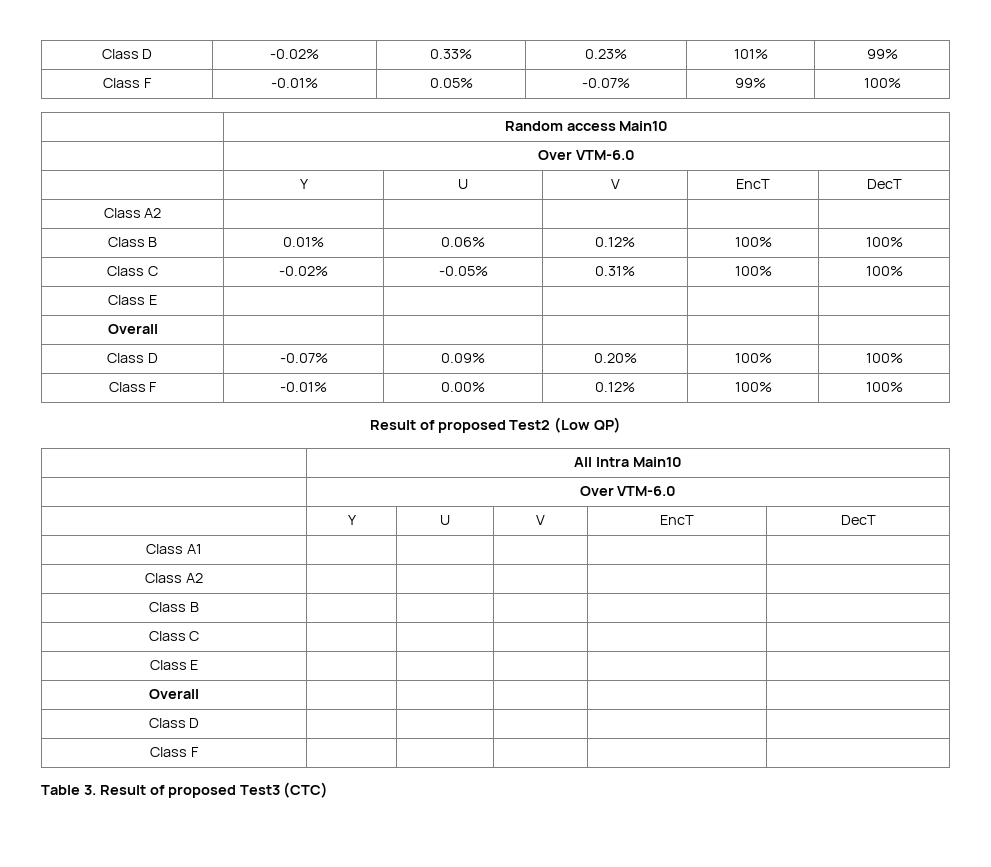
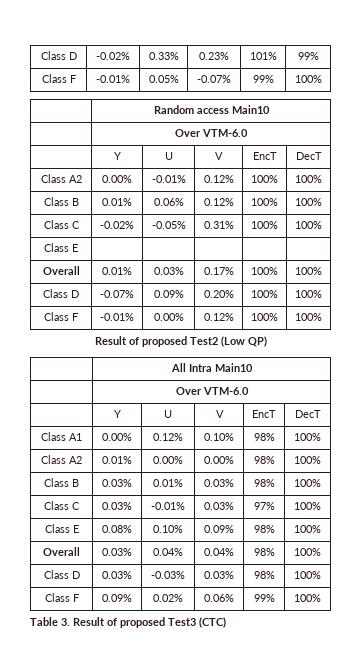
(162, 213) | | | | -> [102,175,132,183] [151,175,186,183] [203,175,234,183] [251,175,278,183] [295,175,322,183] 0.00% | -0.01% | 0.12% | 100% | 100%
(158, 329) | | | | -> [102,267,132,275] [153,267,184,275] [203,267,234,275] [251,267,278,275] [295,267,322,275] 0.01% | 0.03% | 0.17% | 100% | 100%
[145,573,203,583] [149,602,199,612] [148,631,200,641] [149,660,199,670] [149,689,199,699] [148,718,200,728] [150,747,199,757] | | | | // Class A2 | | | | | // Class B | | | | | // Class C | | | | | // Class E | | | | | // Overall | | | | | // Class D | | | | | // Class F | | | | | -> [102,433,132,441] [153,433,183,441] [204,433,234,441] [253,433,275,441] [294,433,321,441] [41,455,82,464] [102,456,132,464] [153,456,183,464] [204,456,234,464] [253,456,275,464] [294,456,321,464] [44,478,79,487] [102,479,132,487] [153,479,183,487] [204,479,234,487] [253,479,275,487] [294,479,321,487] [44,501,80,510] [102,502,132,510] [151,502,185,510] [204,502,234,510] [253,502,275,510] [294,502,321,510] [44,524,79,533] [102,525,132,533] [153,525,183,533] [204,525,234,533] [253,525,275,533] [294,525,321,533] [43,547,80,556] [102,548,132,556] [153,548,183,556] [204,548,234,556] [253,548,275,556] [294,548,321,556] [43,570,80,579] [102,571,132,579] [151,571,185,579] [204,571,234,579] [253,571,275,579] [294,571,321,579] [44,593,79,602] [102,594,132,602] [153,594,183,602] [204,594,234,602] [253,594,275,602] [294,594,321,602] 0.00% | 0.12% | 0.10% | 98% | 100% // Class A2 | 0.01% | 0.00% | 0.00% | 98% | 100% // Class B | 0.03% | 0.01% | 0.03% | 98% | 100% // Class C | 0.03% | -0.01% | 0.03% | 97% | 100% // Class E | 0.08% | 0.10% | 0.09% | 98% | 100% // Overall | 0.03% | 0.04% | 0.04% | 98% | 100% // Class D | 0.03% | -0.03% | 0.03% | 98% | 100% // Class F | 0.09% | 0.02% | 0.06% | 99% | 100%

